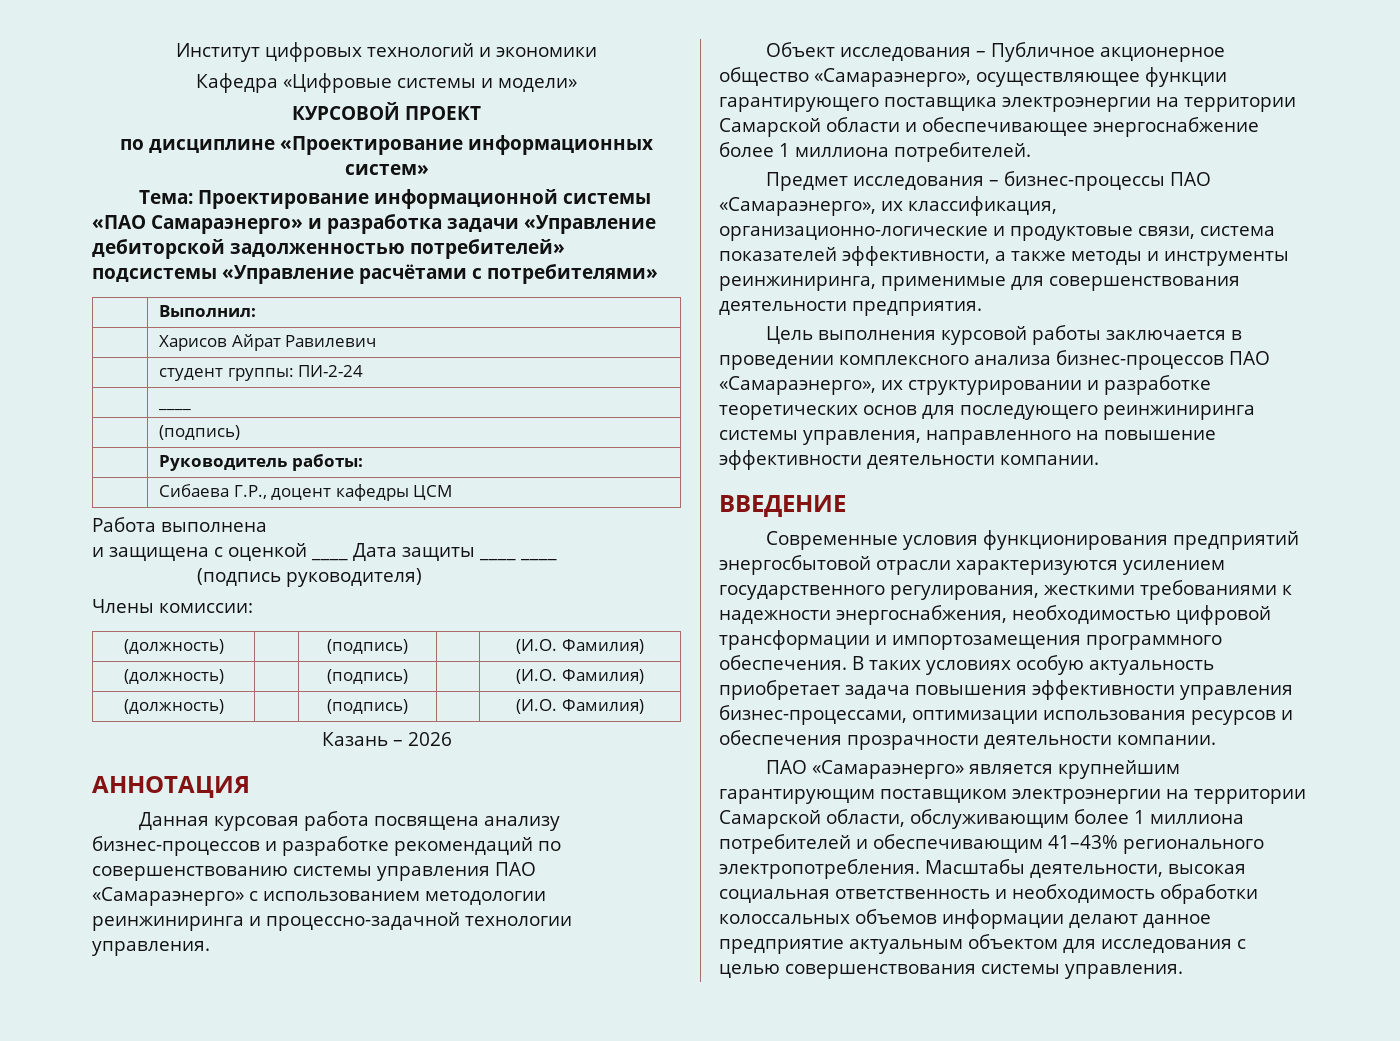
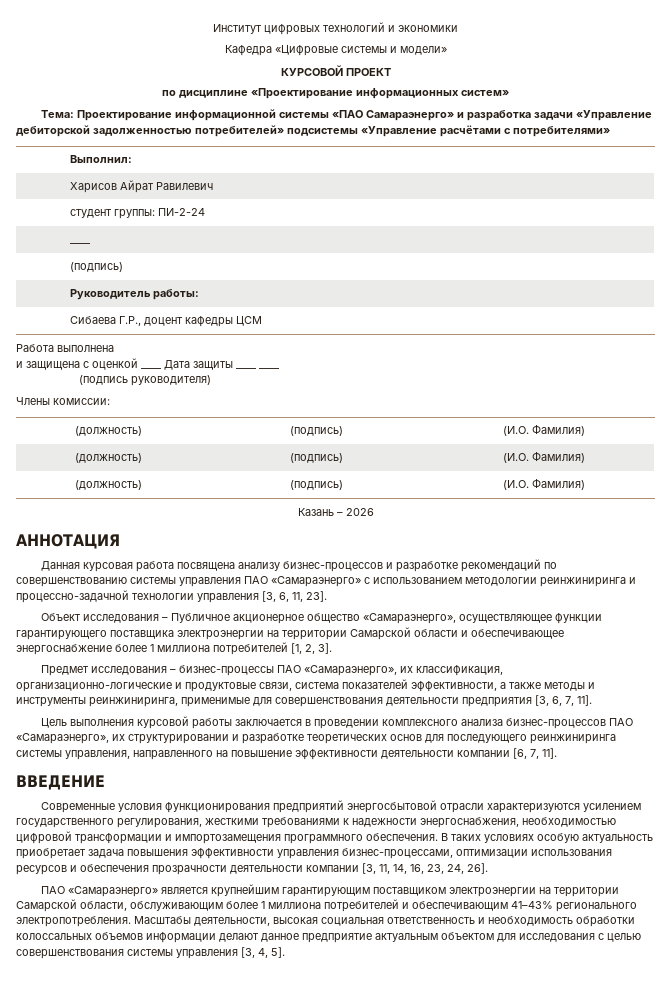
[92,941,210,956] управления. -> [197,591,327,603] управления [3, 6, 11, 23].
[894,142,1031,162] потребителей. -> [213,642,332,655] потребителей [1, 2, 3].
[852,301,982,316] предприятия. -> [462,695,592,707] предприятия [3, 6, 7, 11].
[1000,455,1099,465] компании. -> [457,748,557,759] компании [6, 7, 11].
[1117,735,1216,745] компании. -> [306,863,488,874] компании [3, 11, 14, 16, 23, 24, 26].
[1065,964,1183,979] управления. -> [176,947,285,959] управления [3, 4, 5].

